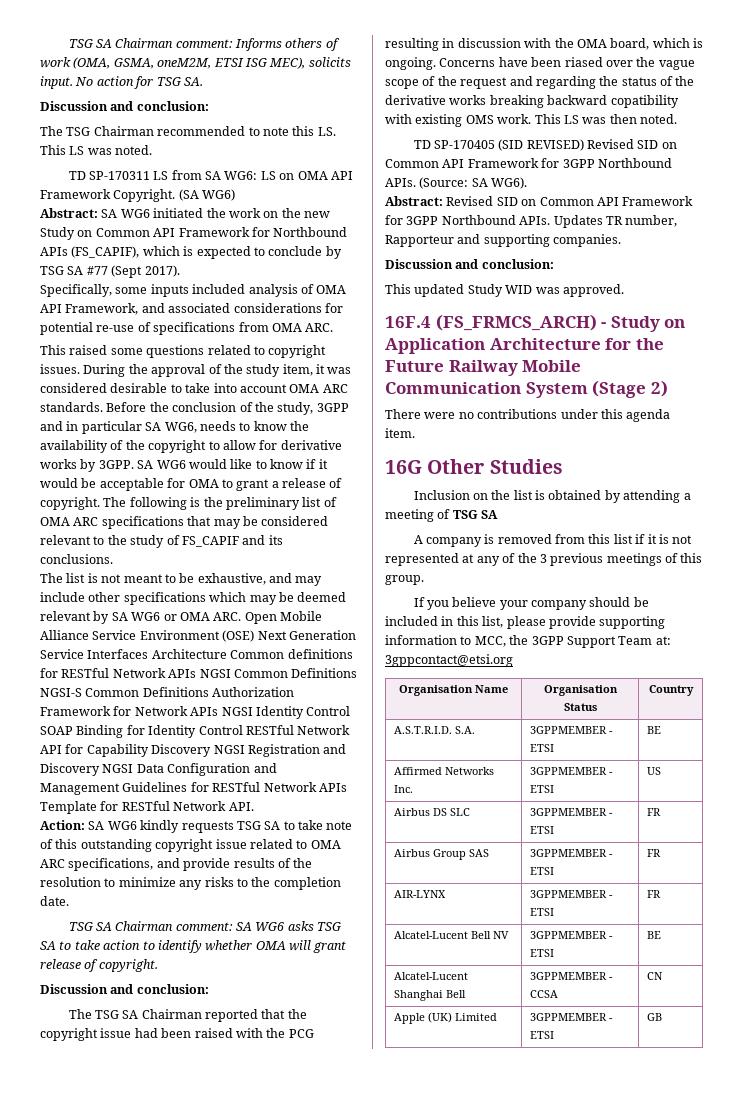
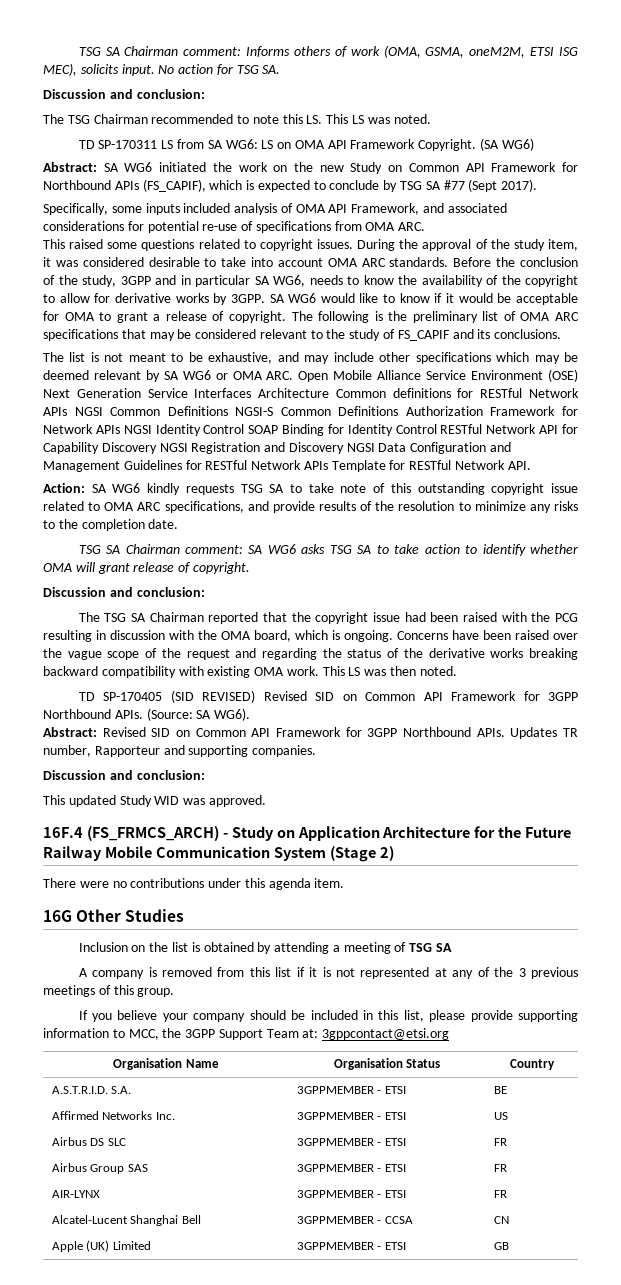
[564,57,603,67] riased -> [515,630,549,640] raised
[610,95,679,108] copatibility -> [101,666,176,678] compatibility
[465,115,494,124] OMS -> [254,667,285,676] OMA
[394,931,510,939] [530,931,614,939] [530,949,555,957] [647,931,662,939] // Alcatel-Lucent Bell NV | 3GPPMEMBER - ETSI | BE -> (508, 1194) none

